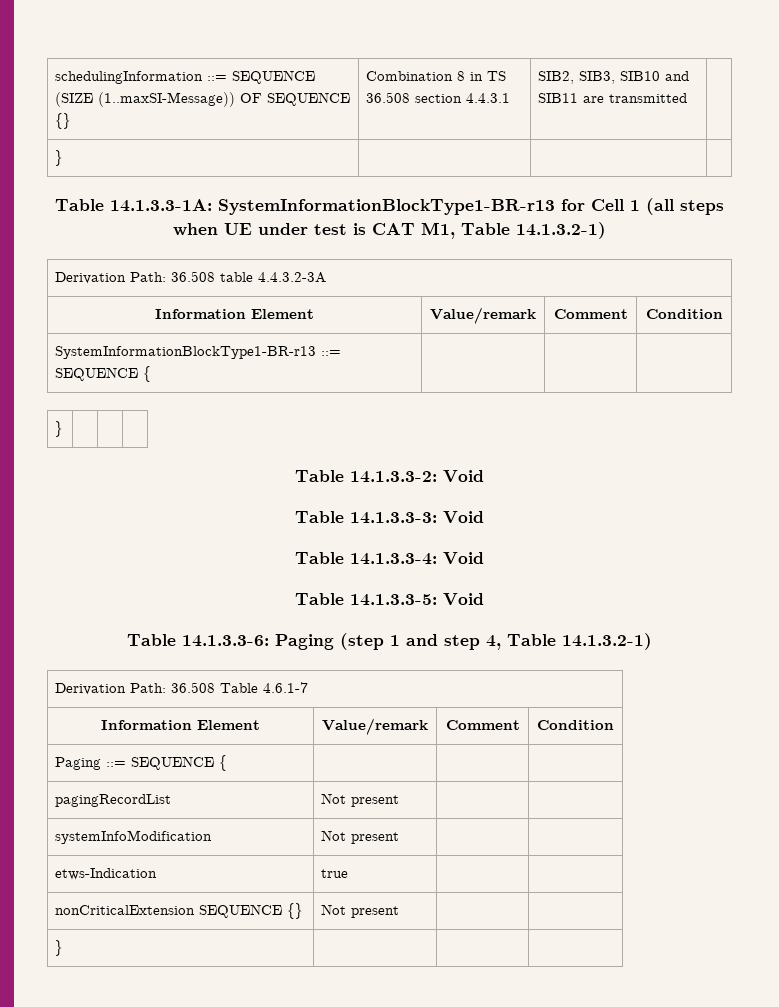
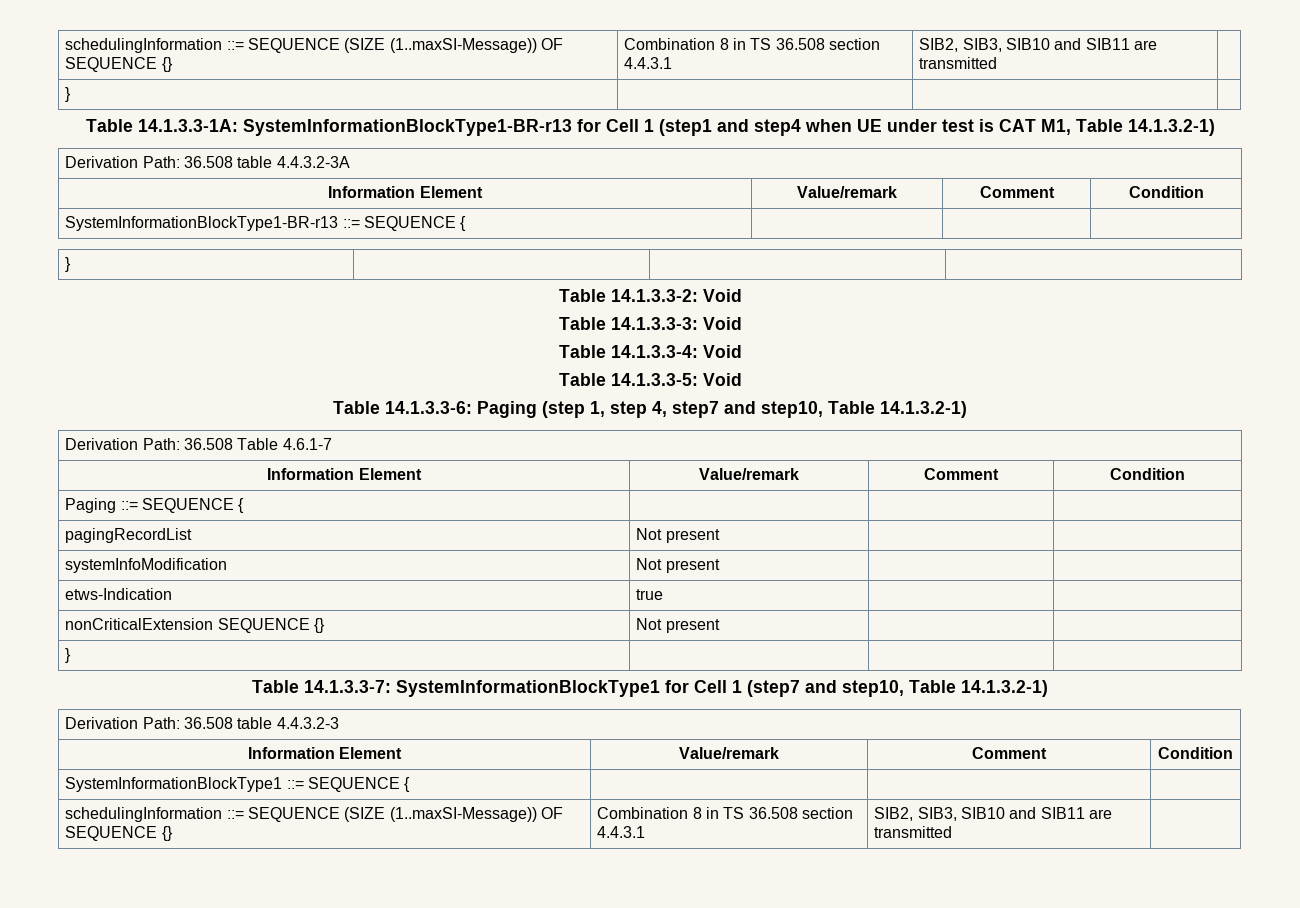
[646,198,724,215] (all steps -> [658,119,801,136] (step1 and step4
[390,634,501,650] 1 and step 4, -> [590,401,823,418] 1, step 4, step7 and step10,
(64, 948) none -> [252,680,1048,697] [65,717,339,729] [247,747,403,759] [679,747,779,759] [972,747,1047,759] [1158,747,1233,759] [65,777,411,792] [65,807,563,822] [65,826,173,841] [597,807,853,819] [597,826,646,838] [874,807,1112,821] [874,826,953,838] // Table 14.1.3.3-7: SystemInformationBlockType1 for Cell 1 (step7 and step10, Table 14.1.3.2-1) // Derivation Path: 36.508 table 4.4.3.2-3 // Information Element | Value/remark | Comment | Condition // SystemInformationBlockType1 ::= SEQUENCE { | | | // schedulingInformation ::= SEQUENCE (SIZE (1..maxSI-Message)) OF SEQUENCE {} | Combination 8 in TS 36.508 section 4.4.3.1 | SIB2, SIB3, SIB10 and SIB11 are transmitted |

